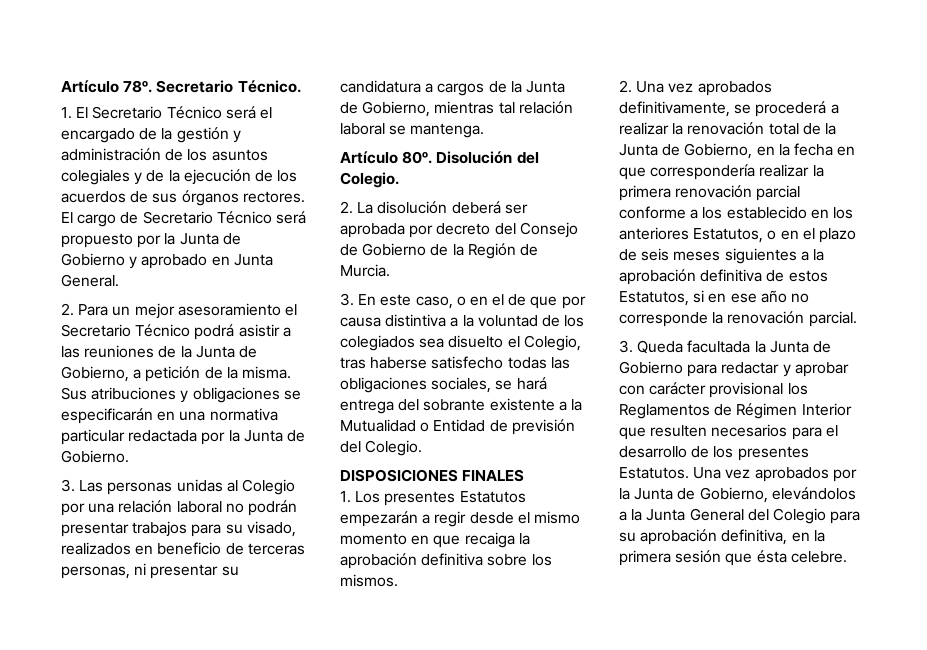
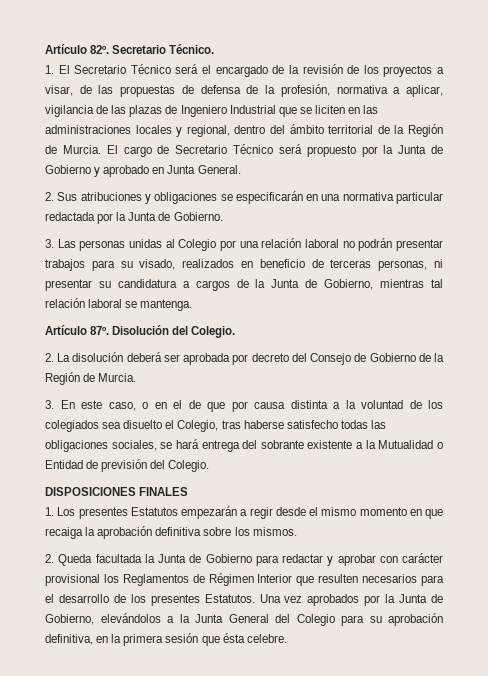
[61,80,153,93] Artículo 78º. -> [45,44,110,54] Artículo 82º.
[176,127,241,143] [61,148,268,161] [61,169,298,185] [61,190,305,206] gestión y administración de los asuntos colegiales y de la ejecución de los acuerdos de sus órganos rectores. -> [302,64,445,77] [45,84,443,97] [45,105,379,117] [45,124,444,137] [45,145,101,154] revisión de los proyectos a visar, de las propuestas de defensa de la profesión, normativa a aplicar, vigilancia de las plazas de Ingeniero Industrial que se liciten en las administraciones locales y regional, dentro del ámbito territorial de la Región de Murcia.
[78,303,297,319] [61,324,291,340] [61,345,257,358] [61,366,291,382] Para un mejor asesoramiento el Secretario Técnico podrá asistir a las reuniones de la Junta de Gobierno, a petición de la misma. -> (54, 196) none
[402,151,433,164] 80º. -> [90,326,110,335] 87º.
[385,314,447,327] distintiva -> [290,400,328,409] distinta
[636,81,772,96] [619,101,839,117] [619,122,836,135] [619,143,856,159] [619,164,824,180] [619,185,801,201] [619,206,853,219] [619,227,856,243] [619,248,824,264] [619,269,828,285] [619,290,809,306] [619,311,857,327] [619,340,633,353] Una vez aprobados definitivamente, se procederá a realizar la renovación total de la Junta de Gobierno, en la fecha en que correspondería realizar la primera renovación parcial conforme a los establecido en los anteriores Estatutos, o en el plazo de seis meses siguientes a la aprobación definitiva de estos Estatutos, si en ese año no corresponde la renovación parcial. // 3. -> (54, 558) none

